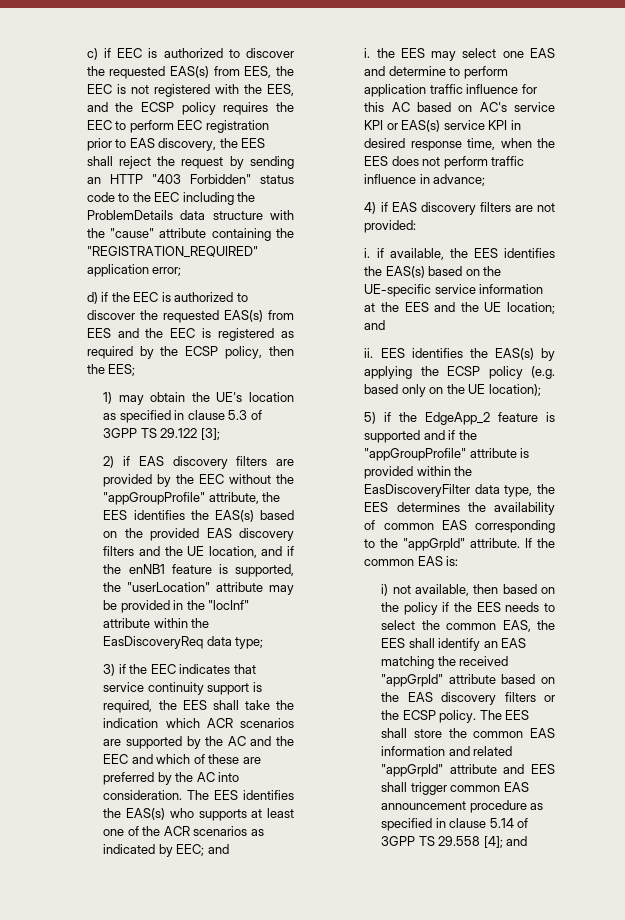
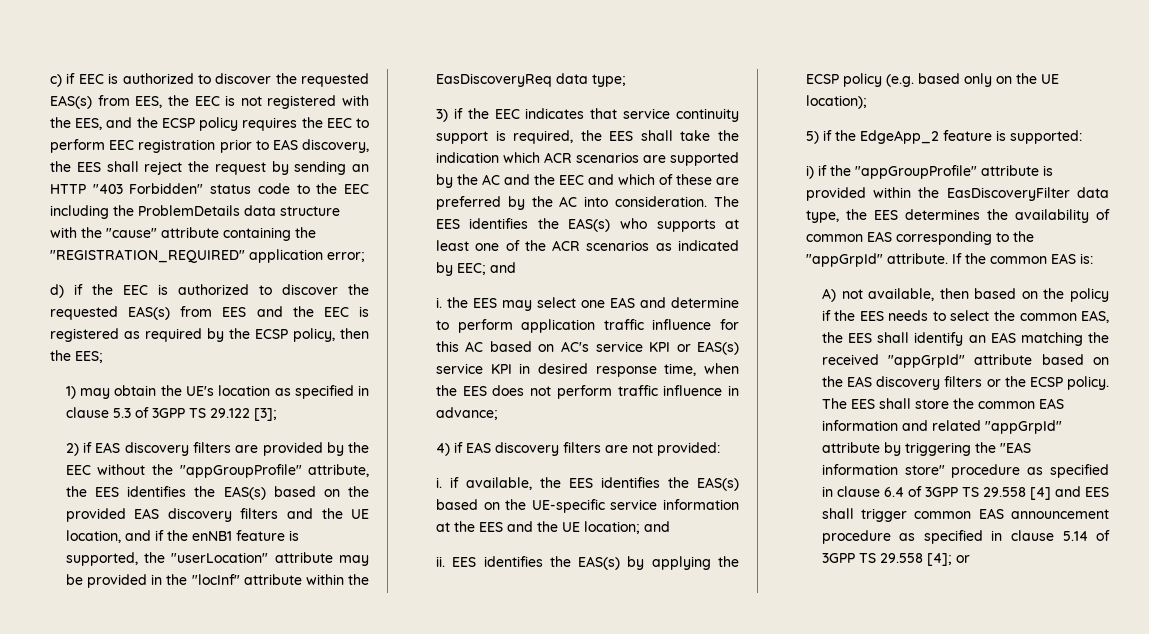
[364,430,445,443] supported and -> [1009,130,1082,144] [805,165,814,179] supported: // i)
[381,584,389,596] i) -> [821,288,836,302] A)
(497, 769) none -> [883,442,1031,456] [821,464,1109,478] [821,486,1051,500] by triggering the "EAS information store" procedure as specified in clause 6.4 of 3GPP TS 29.558 [4]
[506,836,528,846] and -> [955,555,970,563] or

